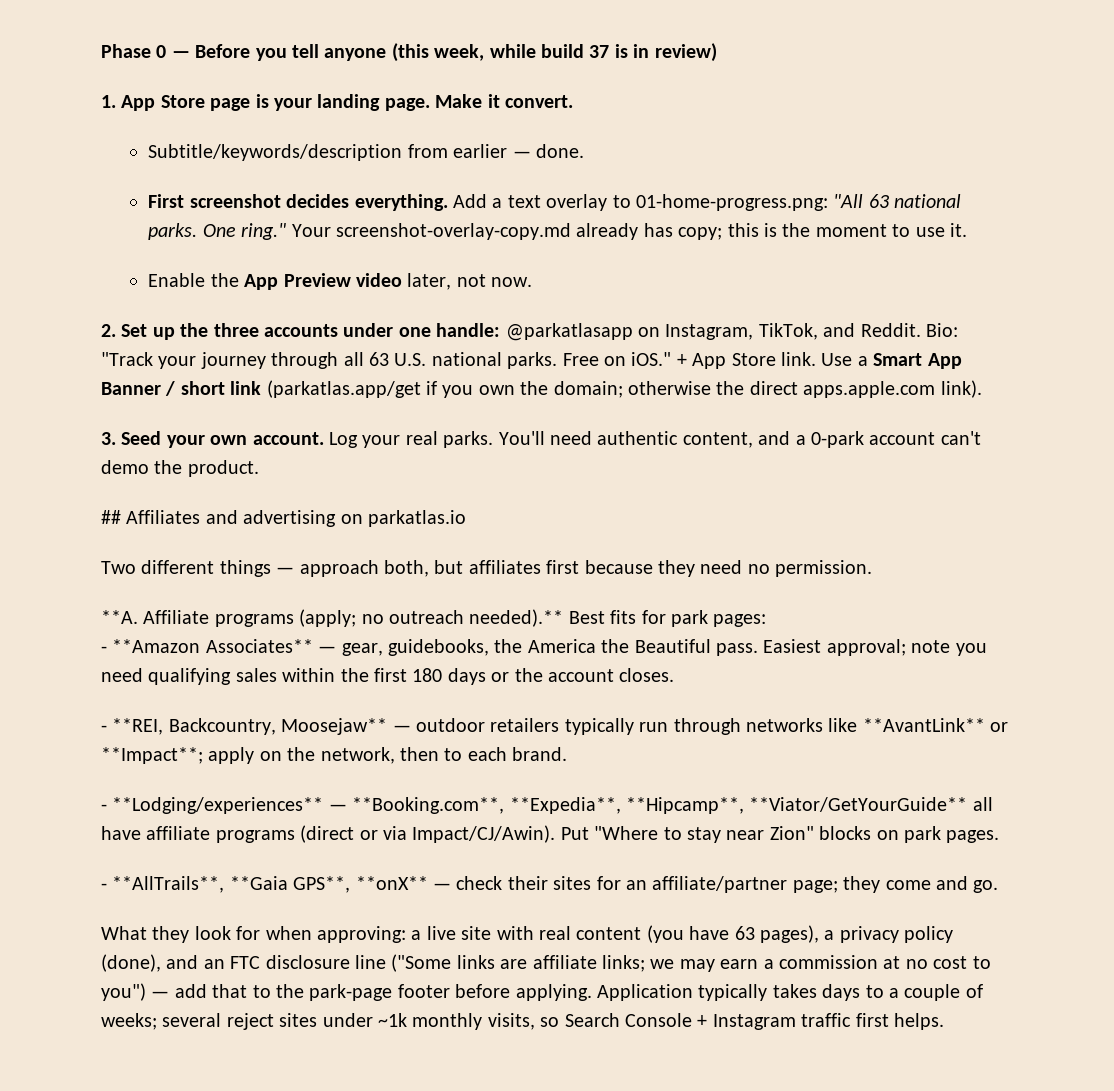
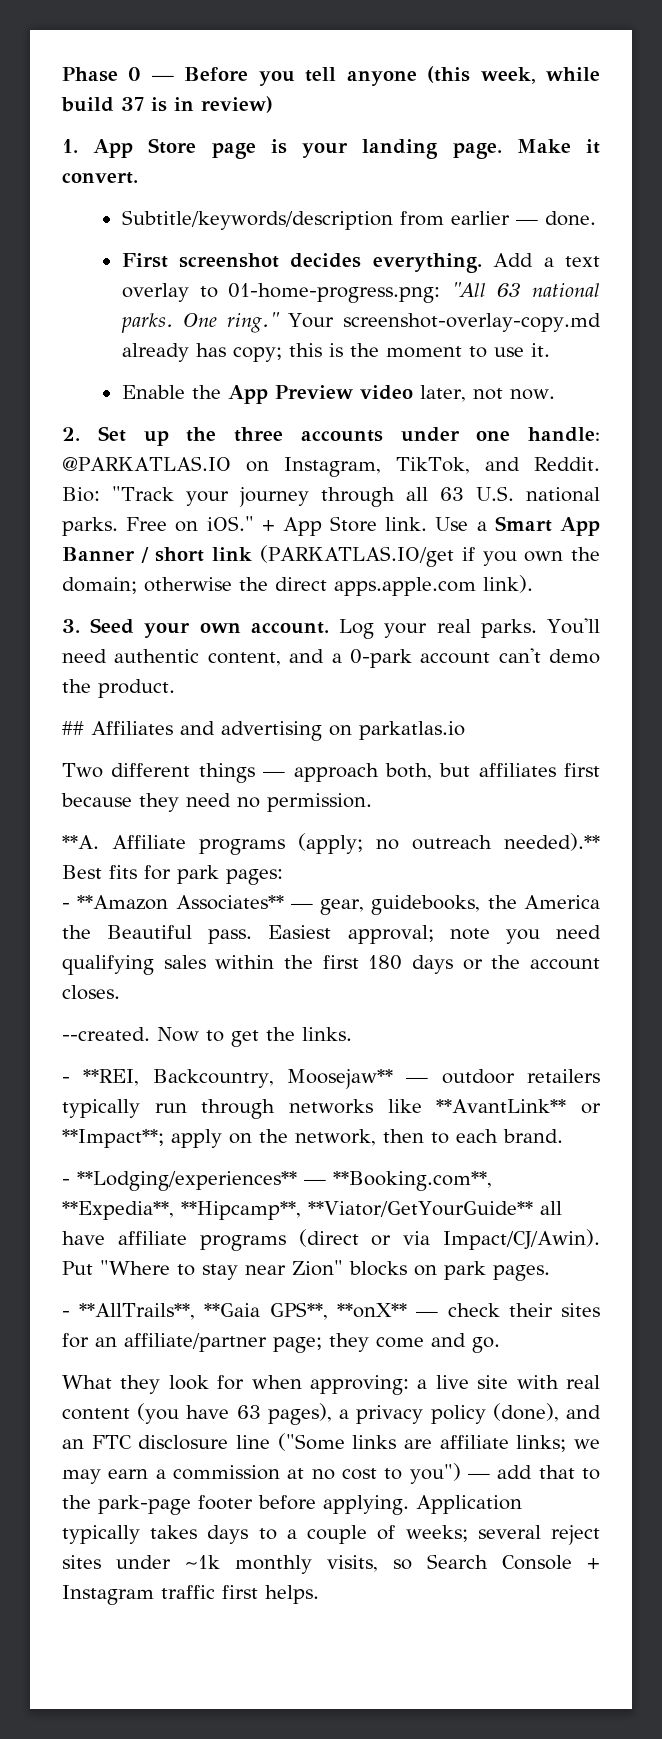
[505,323,633,341] @parkatlasapp -> [62,456,231,471] @PARKATLAS.IO
[266,380,421,398] (parkatlas.app/get -> [259,545,455,567] (PARKATLAS.IO/get
(675, 675) none -> [62,1027,352,1047] // --created. Now to get the links.

